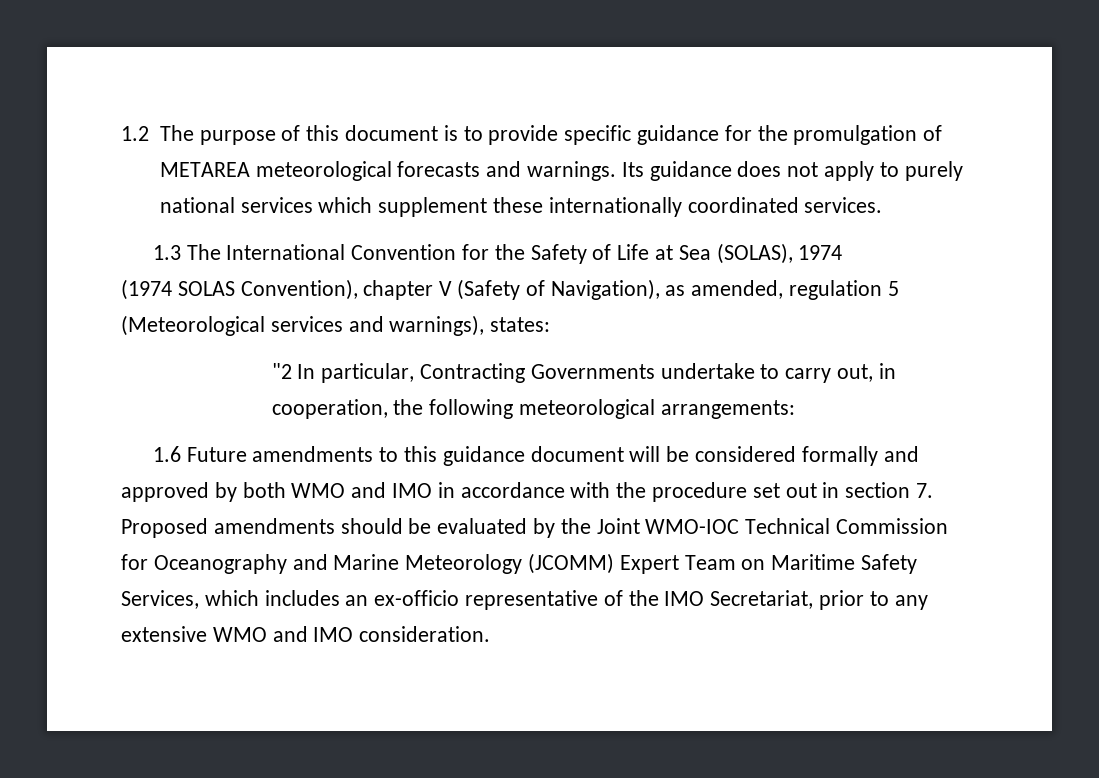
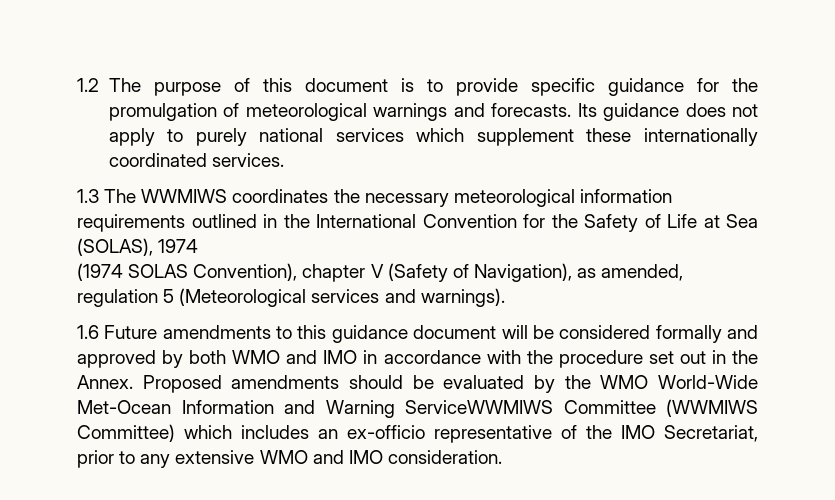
[159,161,616,181] METAREA meteorological forecasts and warnings. -> [245,103,571,121] meteorological warnings and forecasts.
(221, 252) none -> [141,189,672,207] [77,214,310,232] WWMIWS coordinates the necessary meteorological information requirements outlined in the
[389,315,551,336] [271,363,896,383] [271,399,795,419] warnings), states: // "2 In particular, Contracting Governments undertake to carry out, in cooperation, the following meteorological arrangements: -> [420,288,505,307] warnings).
[845,482,934,498] section 7. -> [731,350,758,364] [77,375,133,389] the Annex.
[596,518,949,534] [121,553,918,574] [121,590,199,609] Joint WMO-IOC Technical Commission for Oceanography and Marine Meteorology (JCOMM) Expert Team on Maritime Safety Services, -> [600,375,758,389] [77,399,758,418] [77,424,175,442] WMO World-Wide Met-Ocean Information and Warning ServiceWWMIWS Committee (WWMIWS Committee)

